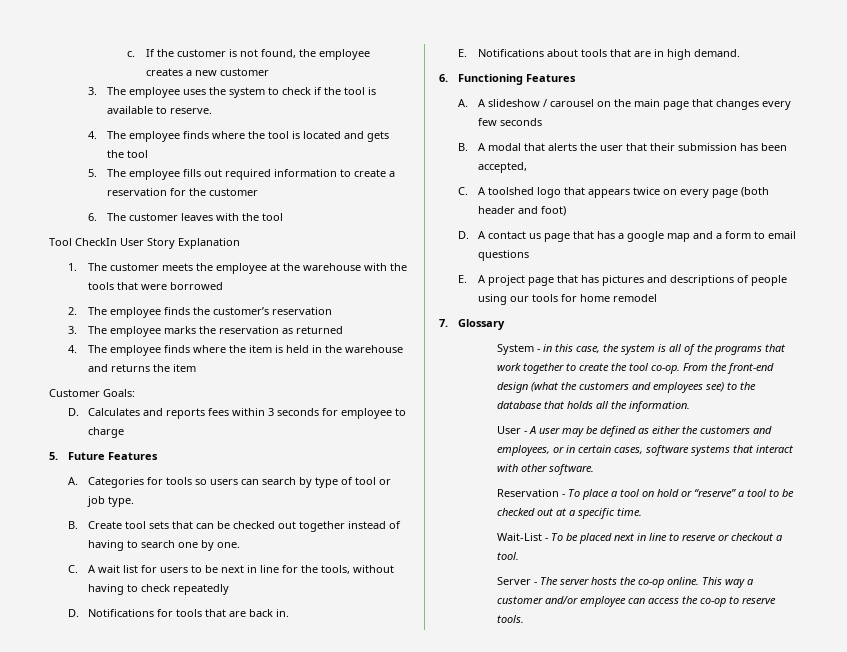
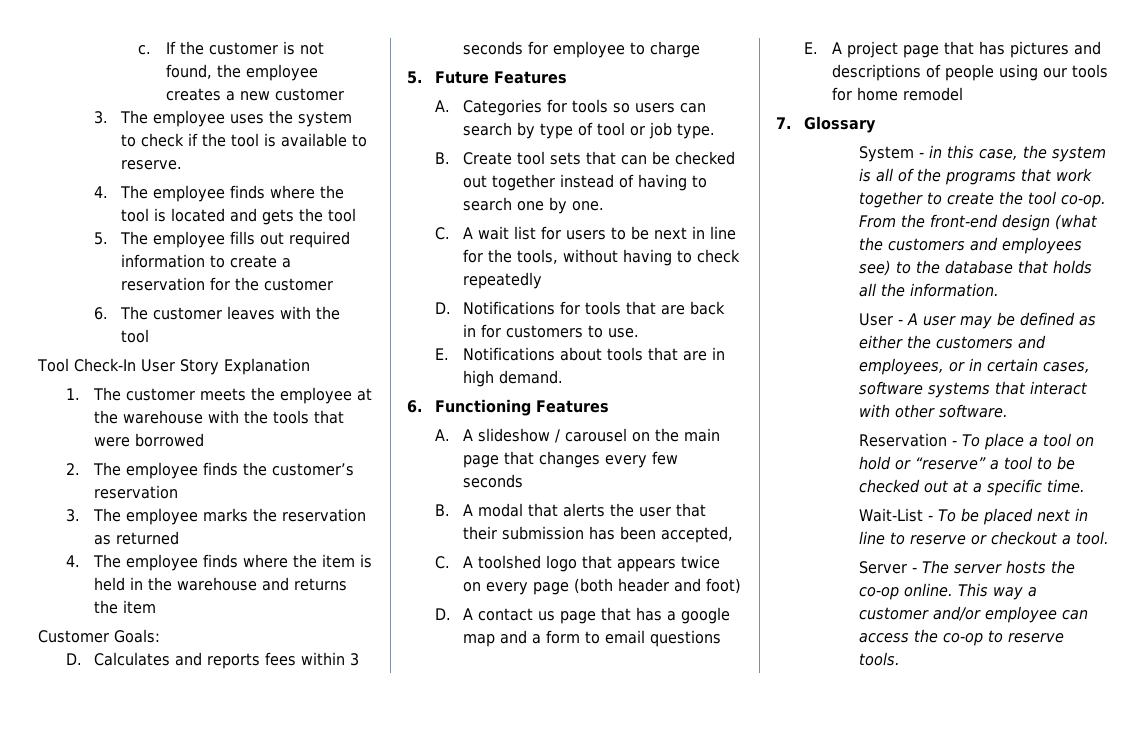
[75,238,117,246] CheckIn -> [73,358,136,372] Check-In
[275,609,289,617] in. -> [462,324,639,338] in for customers to use.

